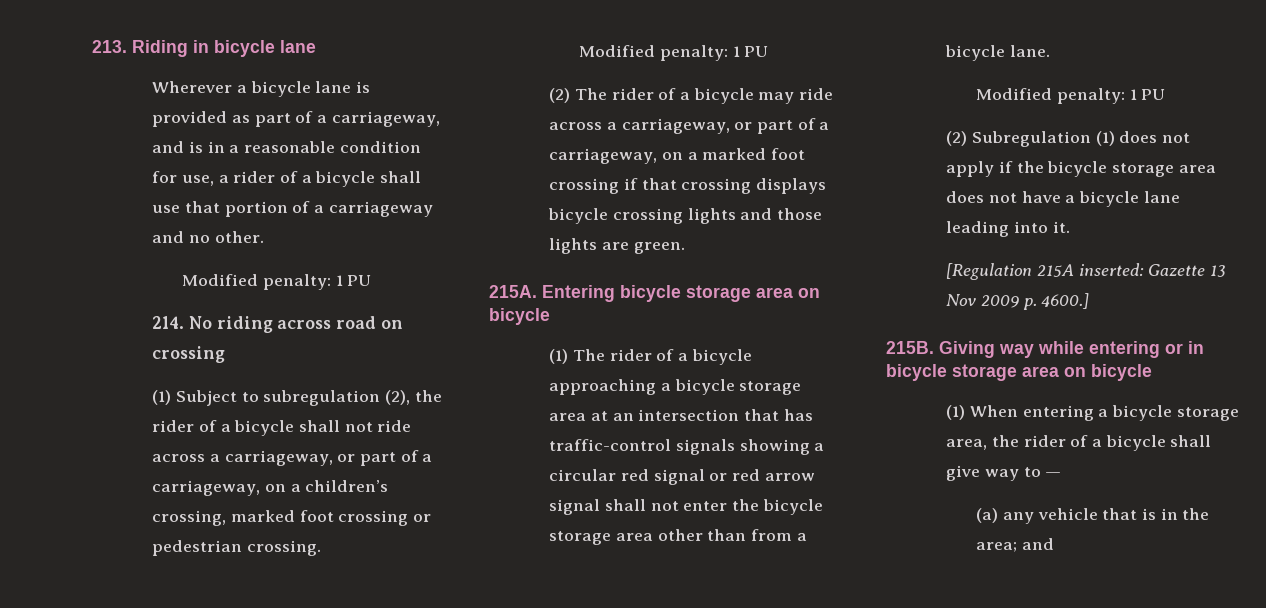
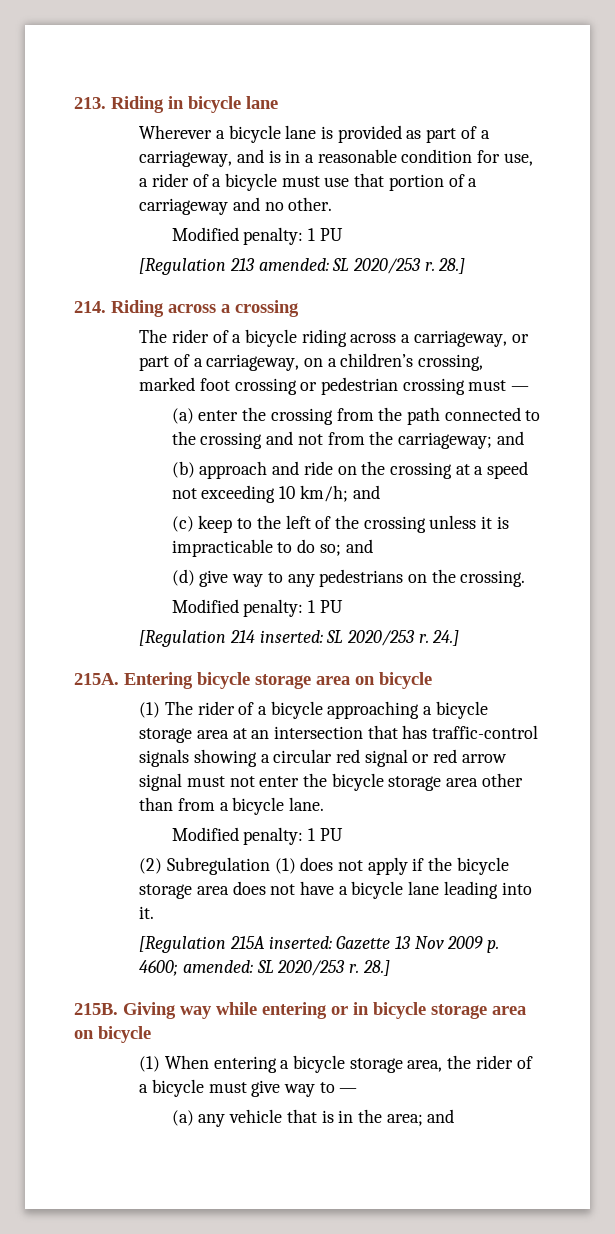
[380,171,422,183] shall -> [281,176,320,187] must
[152,316,403,333] [152,346,226,363] [152,390,442,406] [152,420,412,436] 214. No riding across road on crossing // (1) Subject to subregulation (2), the rider of a bicycle shall not ride -> [139,258,466,275] [74,300,299,317] [139,329,347,347] [Regulation 213 amended: SL 2020/253 r. 28.] // 214. Riding across a crossing // The rider of a bicycle riding
(243, 548) none -> [402,378,530,395] [171,407,541,425] [171,431,524,449] [171,461,529,479] [171,485,380,503] [171,515,509,533] [171,539,373,557] [171,569,456,587] crossing must — // (a) enter the crossing from the path connected to the crossing and not from the carriageway; and // (b) approach and ride on the crossing at a speed not exceeding 10 km/h; and // (c) keep to the left of the crossing unless it is impracticable to do so; and // (d) give way to any pedestrians on the
[549,88,834,104] [549,118,830,134] [549,148,805,164] [549,178,826,194] [548,208,822,224] [549,238,685,254] (2) The rider of a bicycle may ride across a carriageway, or part of a carriageway, on a marked foot crossing if that crossing displays bicycle crossing lights and those lights are green. -> [139,630,460,647] [Regulation 214 inserted: SL 2020/253 r. 24.]
[604,499,646,511] shall -> [186,776,225,787] must
[1041,293,1090,309] 4600.] -> [139,960,390,976] 4600; amended: SL 2020/253 r. 28.]
[1170,435,1212,447] shall -> [208,1082,247,1093] must

